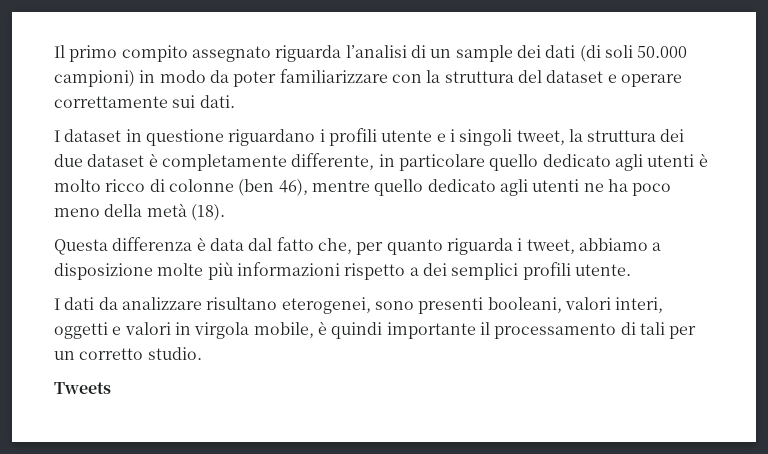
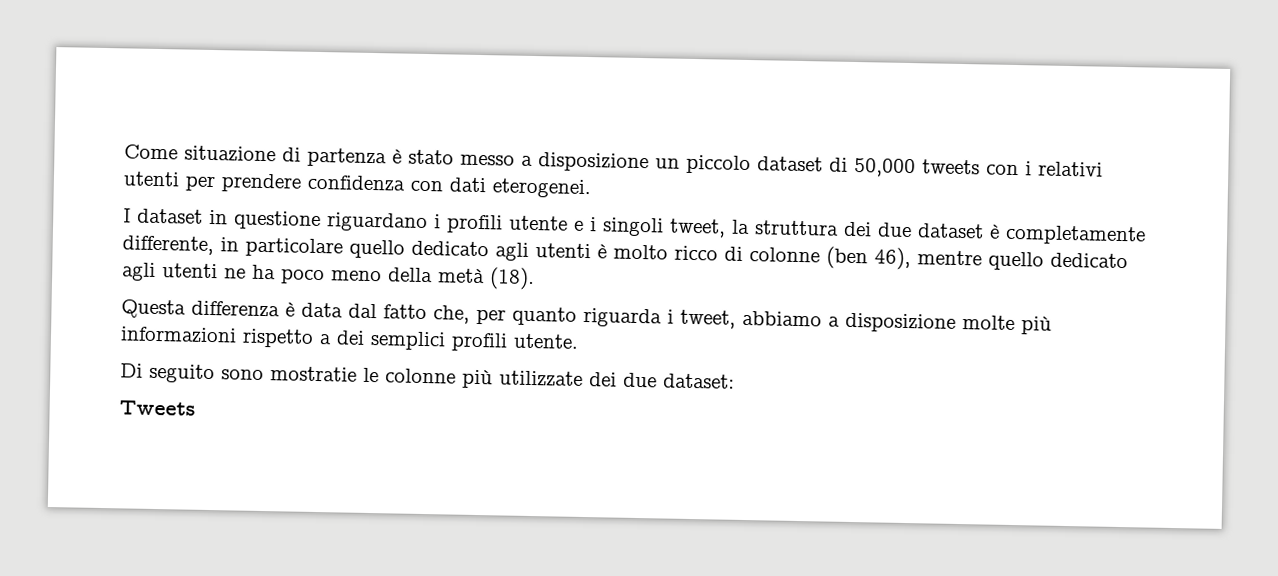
[54,45,688,62] [54,69,682,87] [54,95,235,108] Il primo compito assegnato riguarda l’analisi di un sample dei dati (di soli 50.000 campioni) in modo da poter familiarizzare con la struttura del dataset e operare correttamente sui dati. -> [124,144,1103,178] [123,171,592,199] Come situazione di partenza è stato messo a disposizione un piccolo dataset di 50,000 tweets con i relativi utenti per prendere confidenza con dati eterogenei.
[54,297,664,314] [54,321,697,339] [54,347,202,360] I dati da analizzare risultano eterogenei, sono presenti booleani, valori interi, oggetti e valori in virgola mobile, è quindi importante il processamento di tali per un corretto studio. -> [120,363,735,389] Di seguito sono mostratie le colonne più utilizzate dei due dataset:

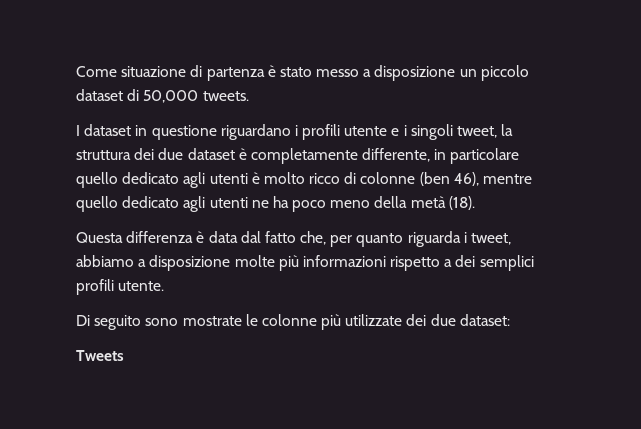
[922,159,1103,177] [123,171,592,199] tweets con i relativi utenti per prendere confidenza con dati eterogenei. -> [202,91,249,101] tweets.
[270,366,357,382] mostratie -> [182,316,242,326] mostrate

